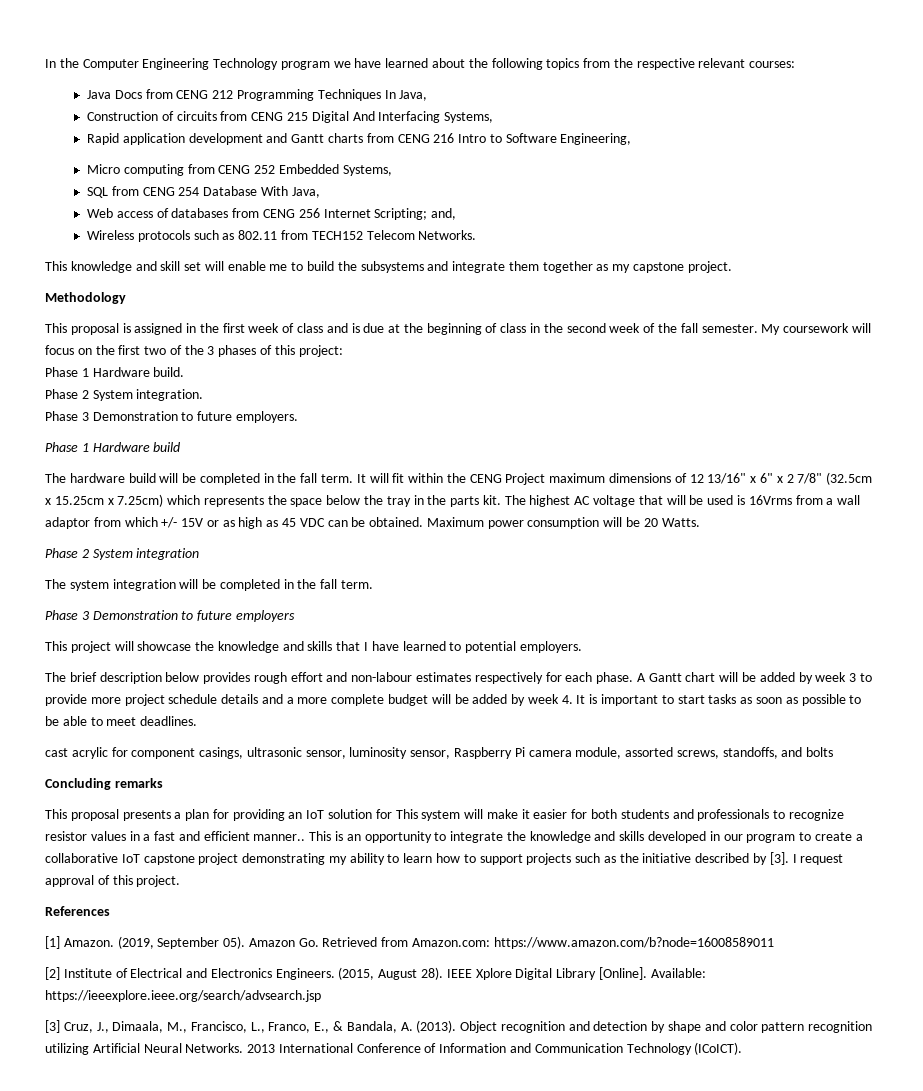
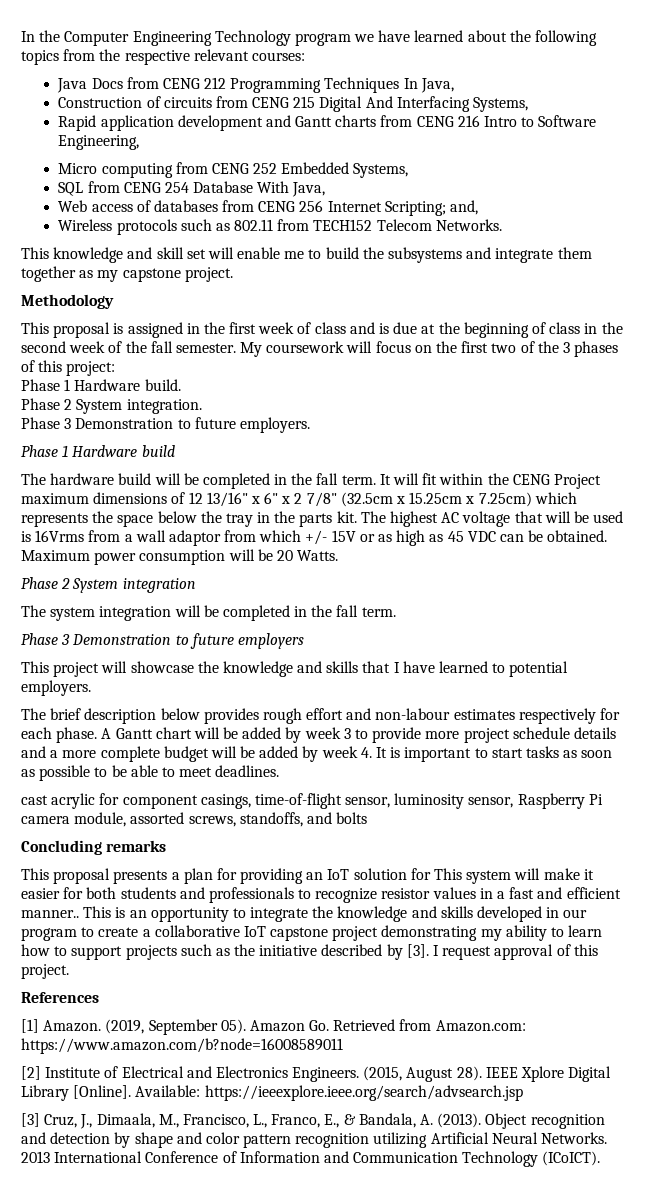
[246,747,302,757] ultrasonic -> [254,793,342,809] time-of-flight

